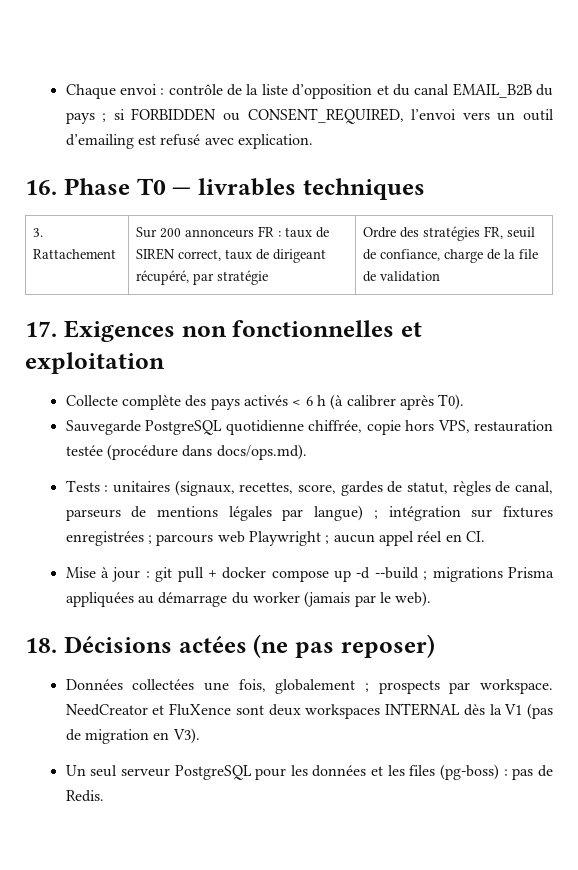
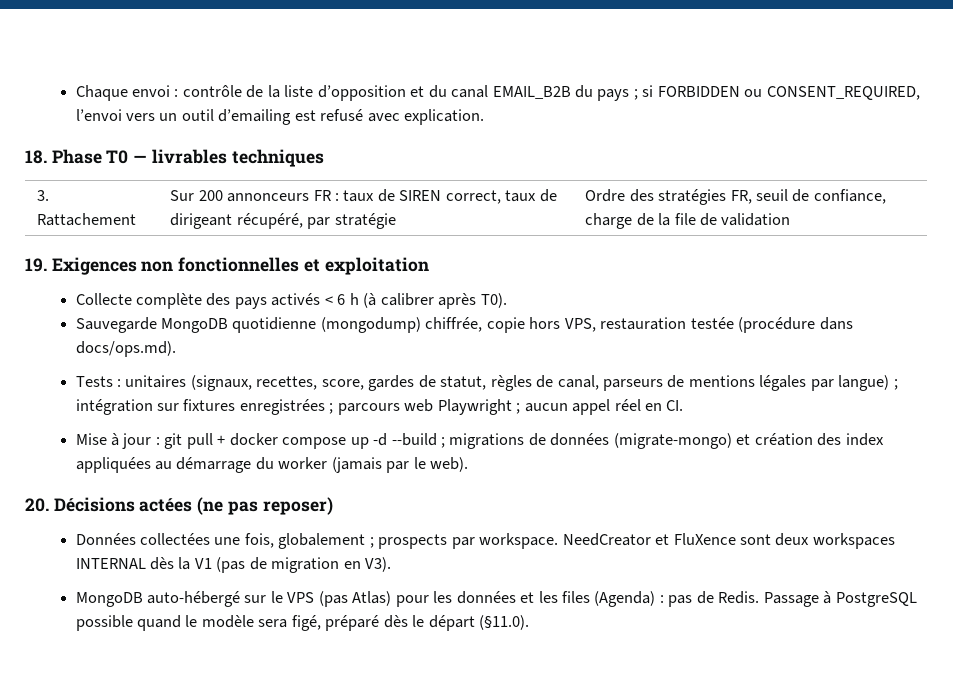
[25,180,57,195] 16. -> [25,150,47,164] 18.
[25,321,57,337] 17. -> [25,258,47,272] 19.
[145,420,304,435] PostgreSQL quotidienne -> [161,317,421,333] MongoDB quotidienne (mongodump)
[508,567,555,578] Prisma -> [528,433,884,449] de données (migrate-mongo) et création des index
[25,638,57,653] 18. -> [25,498,49,512] 20.
[65,765,252,780] Un seul serveur PostgreSQL -> [75,591,392,607] MongoDB auto-hébergé sur le VPS (pas Atlas)
[440,764,500,780] (pg-boss) -> [594,591,656,607] (Agenda)
(104, 796) none -> [763,591,917,607] [75,615,530,631] Passage à PostgreSQL possible quand le modèle sera figé, préparé dès le départ (§11.0).

